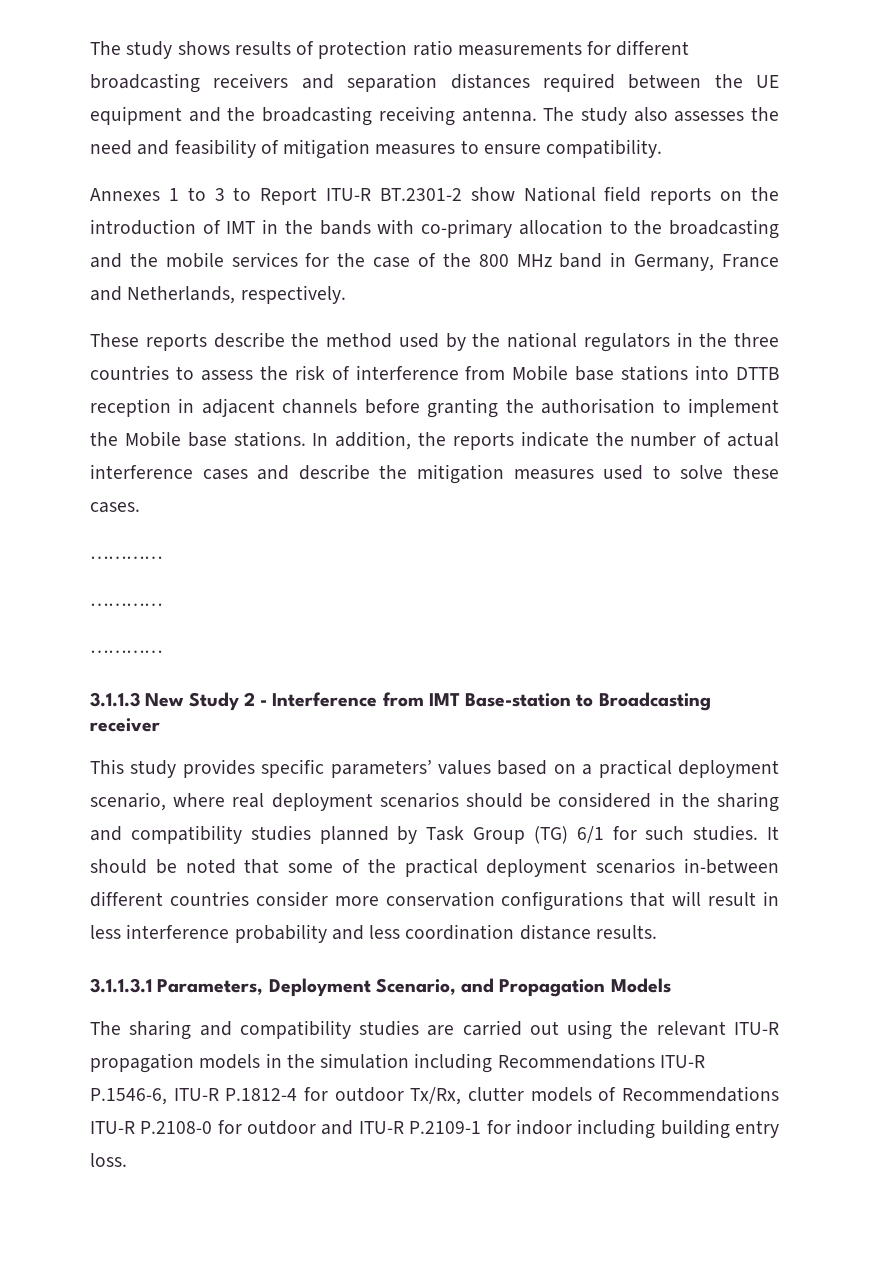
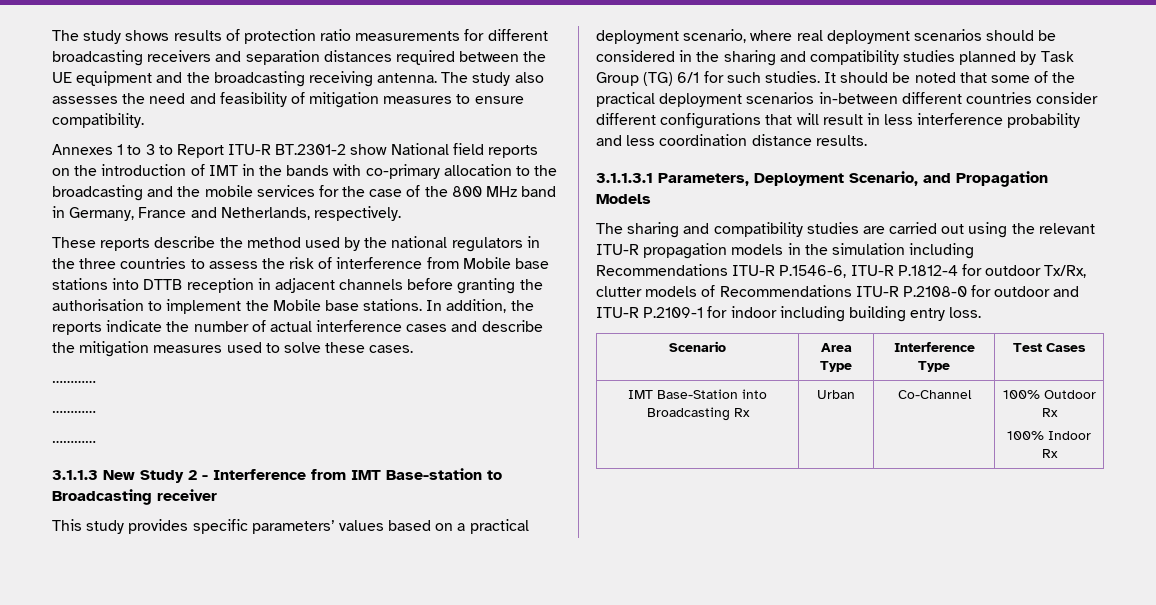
[334,891,495,907] more conservation -> [596,113,656,125] different
(127, 1160) none -> [669,341,726,352] [820,343,852,352] [820,361,852,372] [893,342,975,352] [918,361,950,372] [1013,343,1086,352] [628,389,767,399] [646,407,750,421] [817,390,855,399] [897,390,972,399] [1002,390,1096,399] [1041,408,1058,417] [1007,431,1091,440] [1041,449,1058,458] // Scenario | Area Type | Interference Type | Test Cases // IMT Base-Station into Broadcasting Rx | Urban | Co-Channel | 100% Outdoor Rx // 100% Indoor Rx

